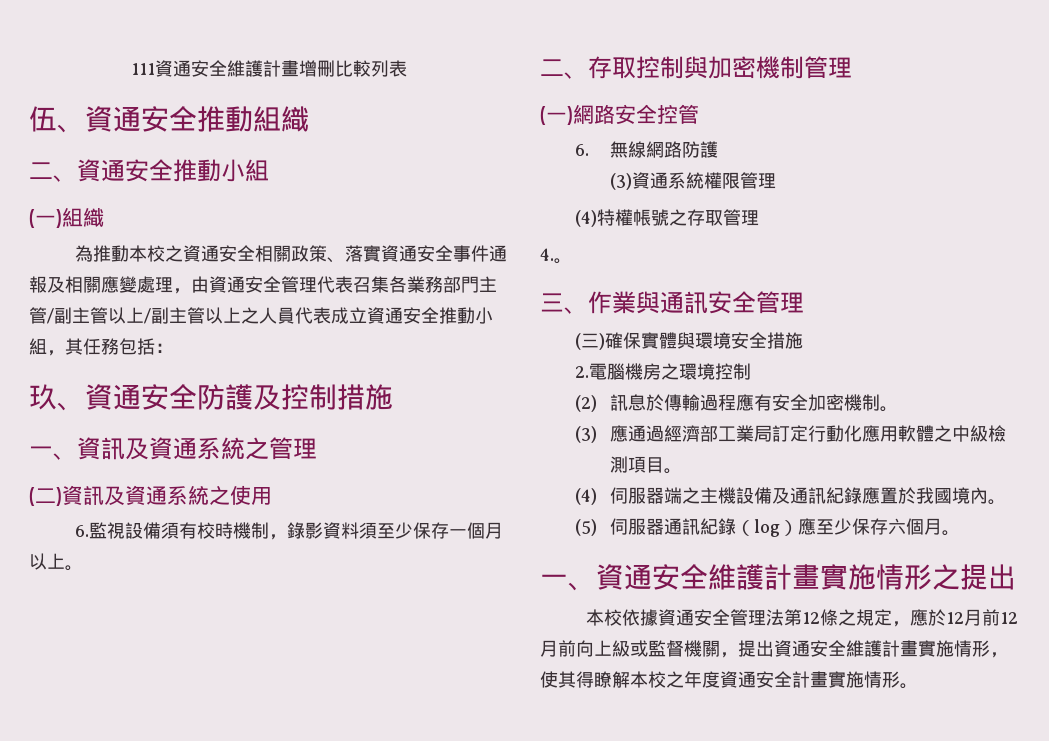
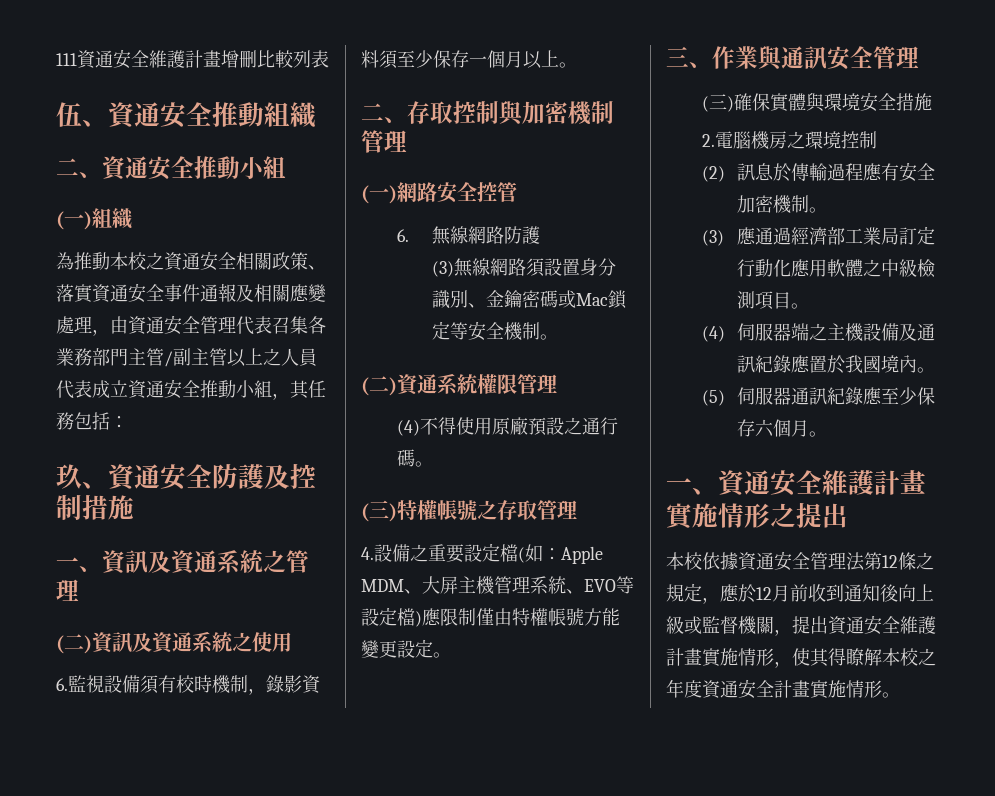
[144,307,241,324] /副主管以上 -> (263, 356) none
(633, 181) none -> [454,258,617,277] [432,290,628,309] [432,321,559,341] [361,376,397,396] 無線網路須設置身分識別、金鑰密碼或Mac鎖定等安全機制。 // (二)
(598, 218) none -> [419,417,618,436] [396,449,433,467] [361,500,397,522] 不得使用原廠預設之通行碼。 // (三)
(554, 254) none -> [374,543,603,564] [361,576,634,595] [361,607,620,627] [361,639,433,658] 設備之重要設定檔(如：Apple MDM、大屏主機管理系統、EVO等設定檔)應限制僅由特權帳號方能變更設定
[736,519,799,537] （log） -> (864, 396) none
[1000,612,1019,624] [540,640,576,657] 12月前 -> [808,584,899,602] 收到通知後

